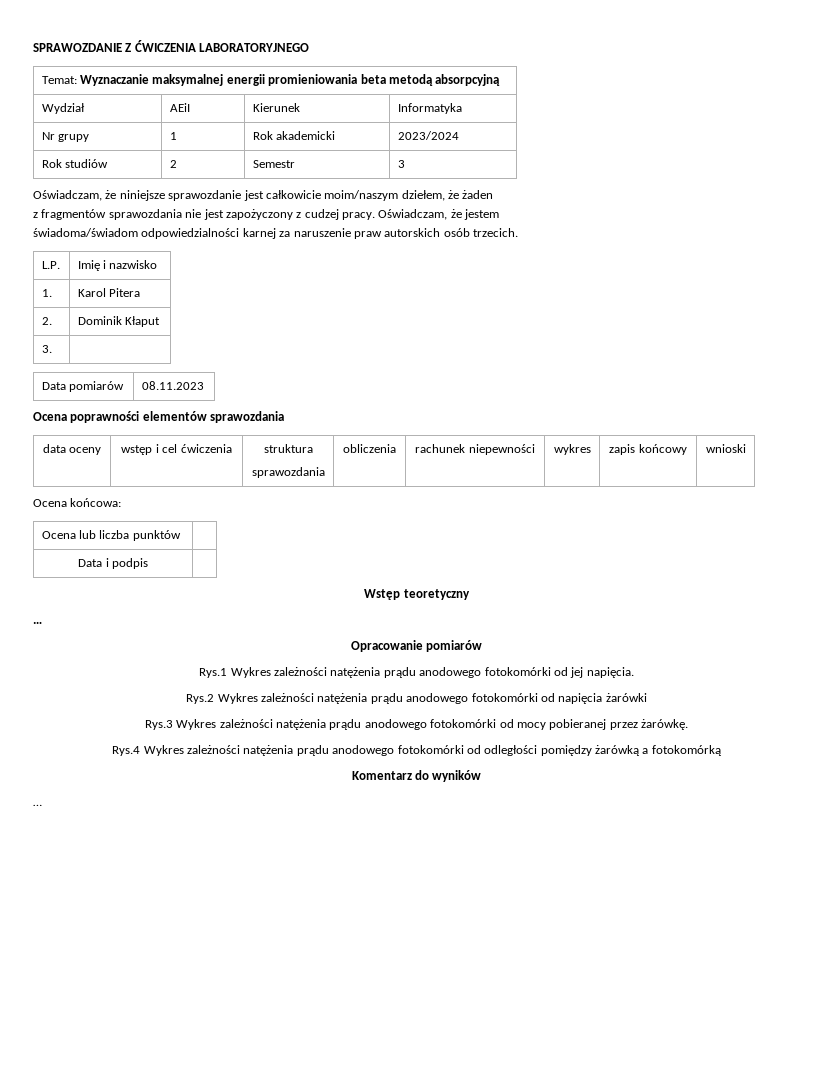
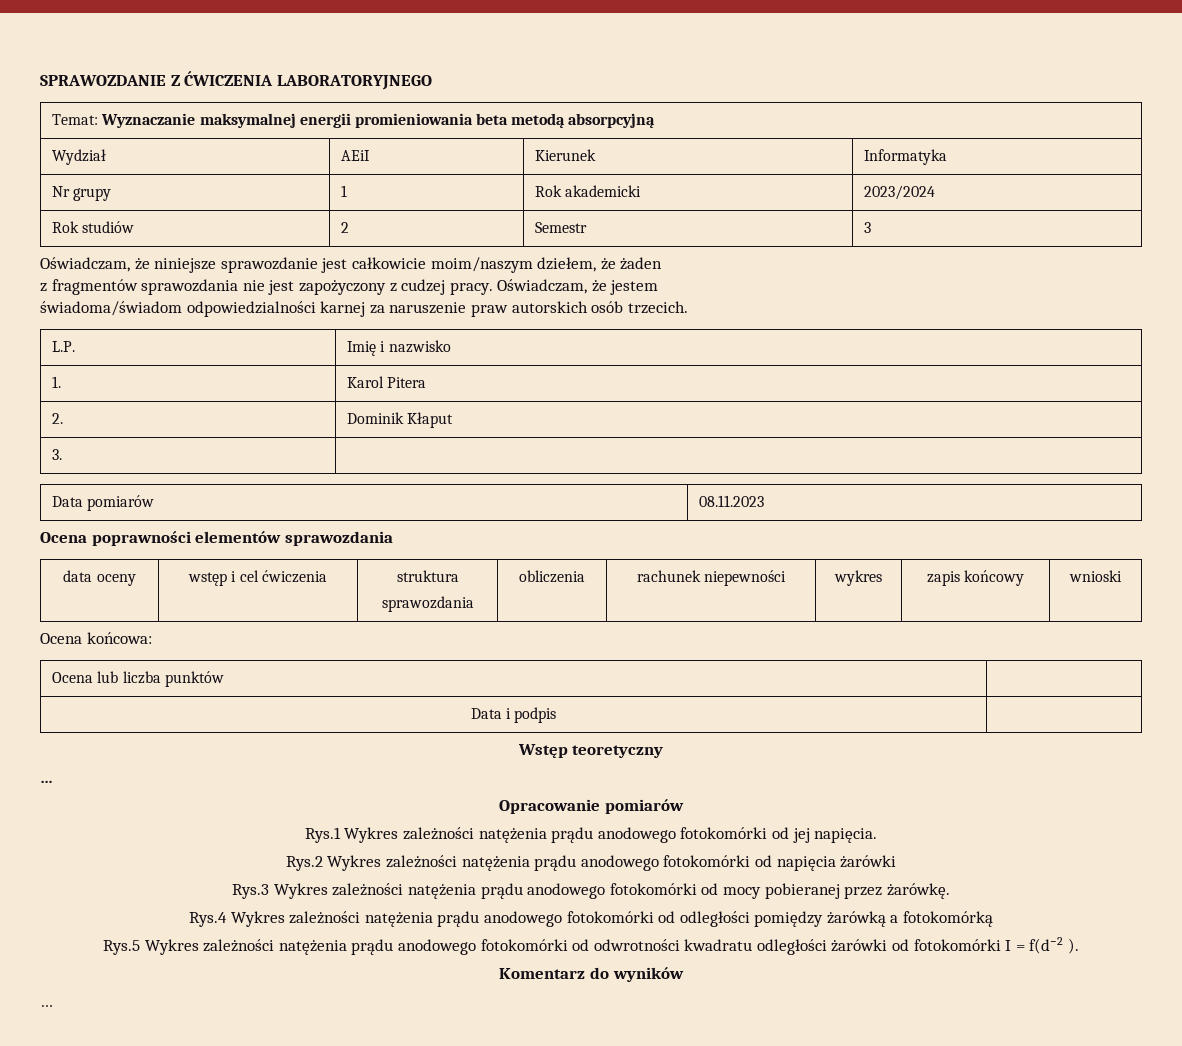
(722, 750) none -> [102,937,1080,955] // Rys.5 Wykres zależności natężenia prądu anodowego fotokomórki od odwrotności kwadratu odległości żarówki od fotokomórki I = f(d−2 ).

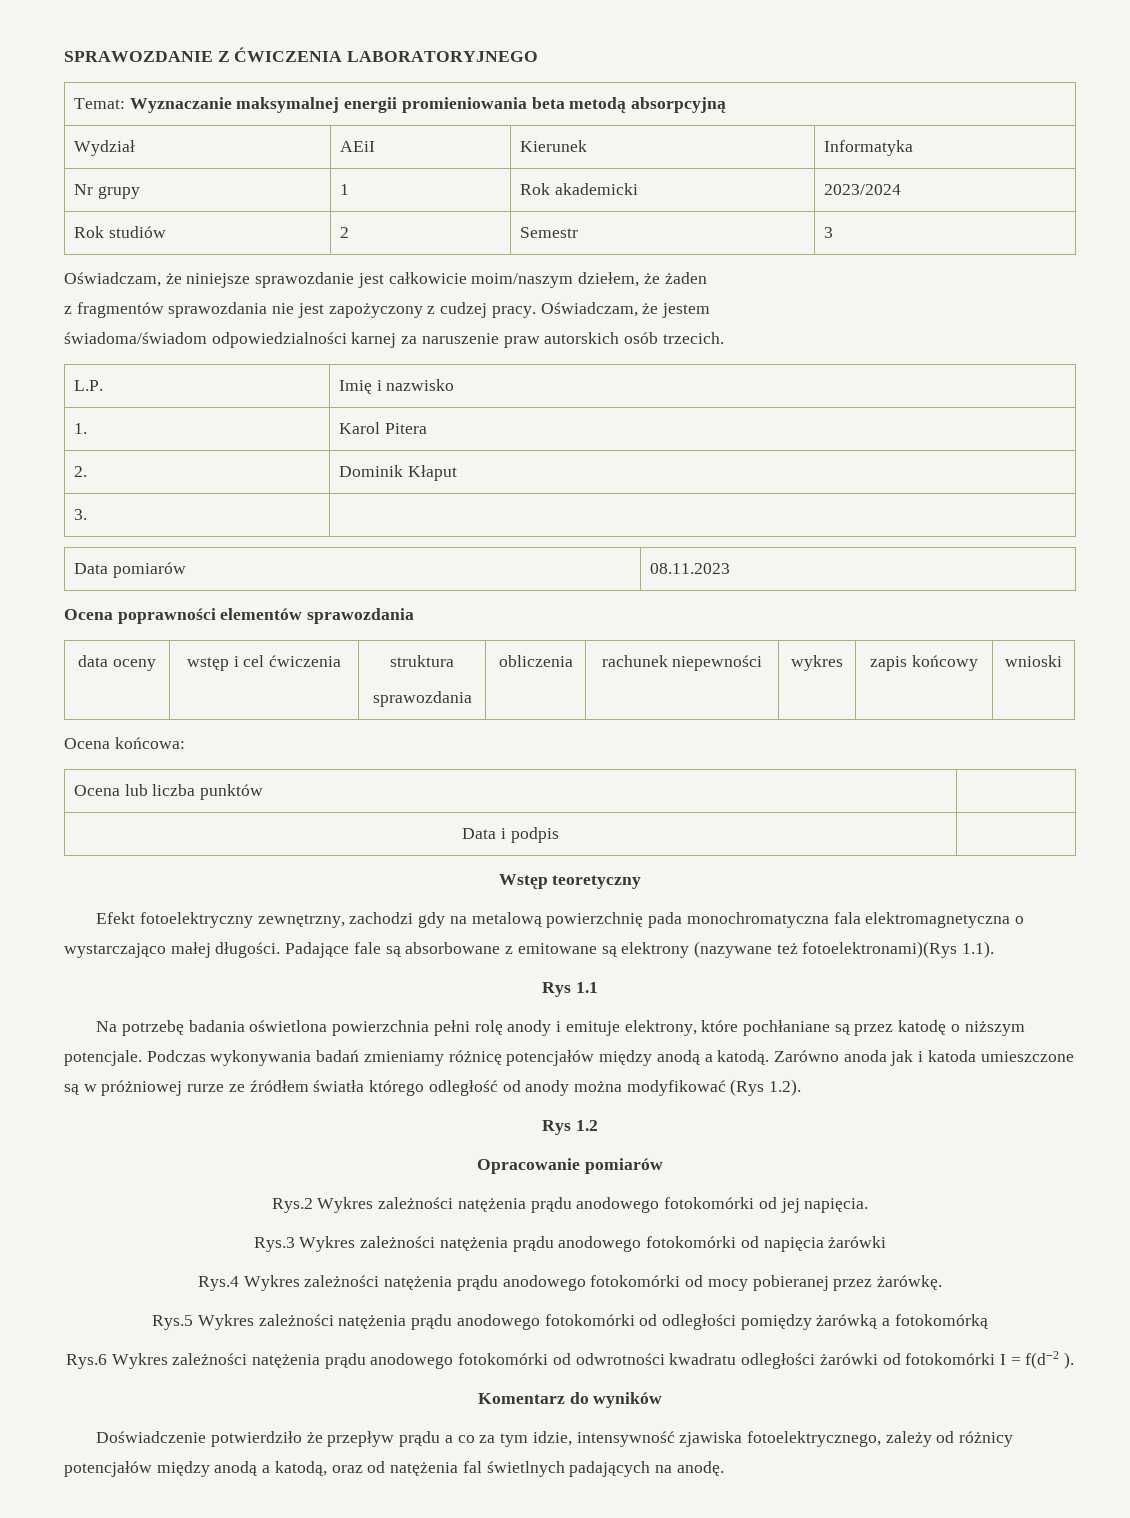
[40,780,53,783] … -> [96,912,1024,928] [64,941,995,958] [542,982,598,997] [96,1020,1025,1036] [64,1050,1074,1066] [64,1079,802,1096] [542,1120,598,1135] Efekt fotoelektryczny zewnętrzny, zachodzi gdy na metalową powierzchnię pada monochromatyczna fala elektromagnetyczna o wystarczająco małej długości. Padające fale są absorbowane z emitowane są elektrony (nazywane też fotoelektronami)(Rys 1.1). // Rys 1.1 // Na potrzebę badania oświetlona powierzchnia pełni rolę anody i emituje elektrony, które pochłaniane są przez katodę o niższym potencjale. Podczas wykonywania badań zmieniamy różnicę potencjałów między anodą a katodą. Zarówno anoda jak i katoda umieszczone są w próżniowej rurze ze źródłem światła którego odległość od anody można modyfikować (Rys 1.2). // Rys 1.2
[304,827,341,843] Rys.1 -> [271,1198,313,1213] Rys.2
[285,856,323,871] Rys.2 -> [253,1237,295,1252] Rys.3
[232,884,270,899] Rys.3 -> [198,1276,240,1291] Rys.4
[188,912,227,927] Rys.4 -> [152,1315,194,1330] Rys.5
[102,940,140,955] Rys.5 -> [65,1354,107,1369] Rys.6
[40,1005,53,1007] … -> [96,1431,1014,1447] [64,1461,724,1477] Doświadczenie potwierdziło że przepływ prądu a co za tym idzie, intensywność zjawiska fotoelektrycznego, zależy od różnicy potencjałów między anodą a katodą, oraz od natężenia fal świetlnych padających na anodę.

